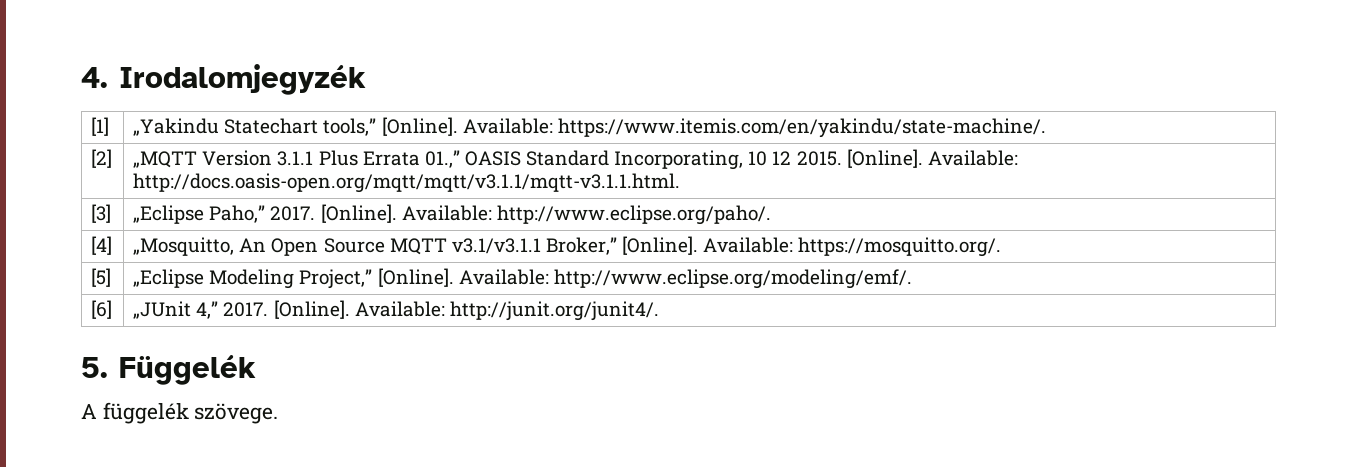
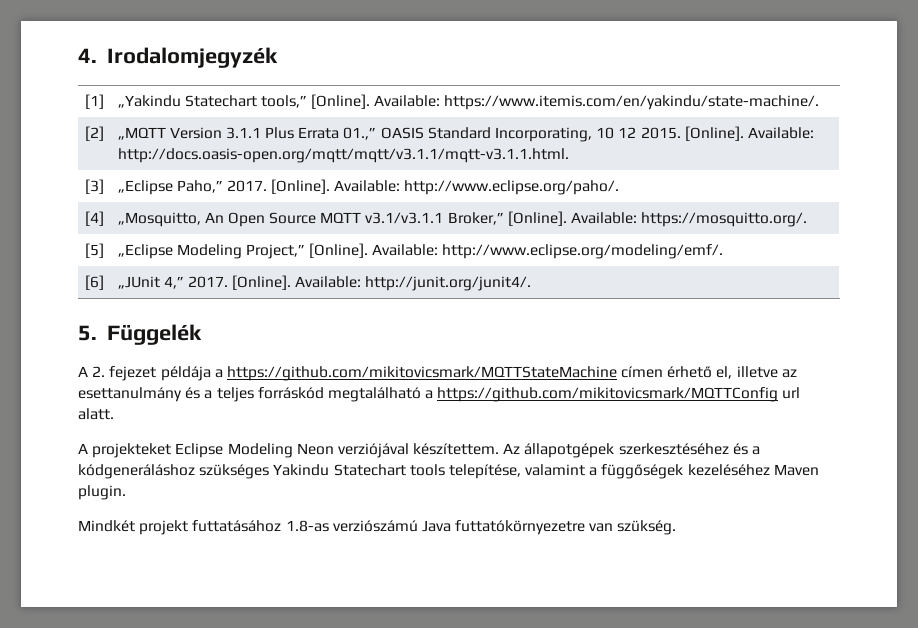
[102,402,279,424] függelék szövege. -> [92,366,797,381] [78,387,801,402] [78,408,114,420] [78,443,761,458] [78,464,819,479] [78,485,126,500] [78,520,677,535] 2. fejezet példája a https://github.com/mikitovicsmark/MQTTStateMachine címen érhető el, illetve az esettanulmány és a teljes forráskód megtalálható a https://github.com/mikitovicsmark/MQTTConfig url alatt. // A projekteket Eclipse Modeling Neon verziójával készítettem. Az állapotgépek szerkesztéséhez és a kódgeneráláshoz szükséges Yakindu Statechart tools telepítése, valamint a függőségek kezeléséhez Maven plugin. // Mindkét projekt futtatásához 1.8-as verziószámú Java futtatókörnyezetre van szükség.

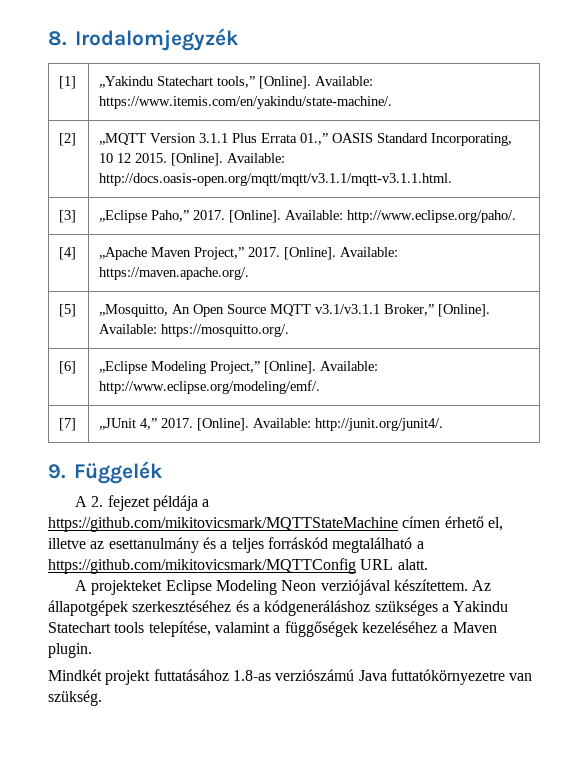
[78,48,97,63] 4. -> [48,31,67,46] 8.
(104, 218) none -> [99,247,399,260] [99,267,250,280] [59,304,77,317] | „Apache Maven Project,” 2017. [Online]. Available: https://maven.apache.org/. // [5]
[84,243,104,258] [5] -> [59,361,77,374] [6]
[84,275,104,290] [6] -> [59,418,77,431] [7]
[78,325,97,341] 5. -> [48,464,66,479] 9.
[782,387,801,399] url -> [360,559,394,570] URL
(270, 471) none -> [441,604,449,612] a
(770, 470) none -> [441,625,449,633] a

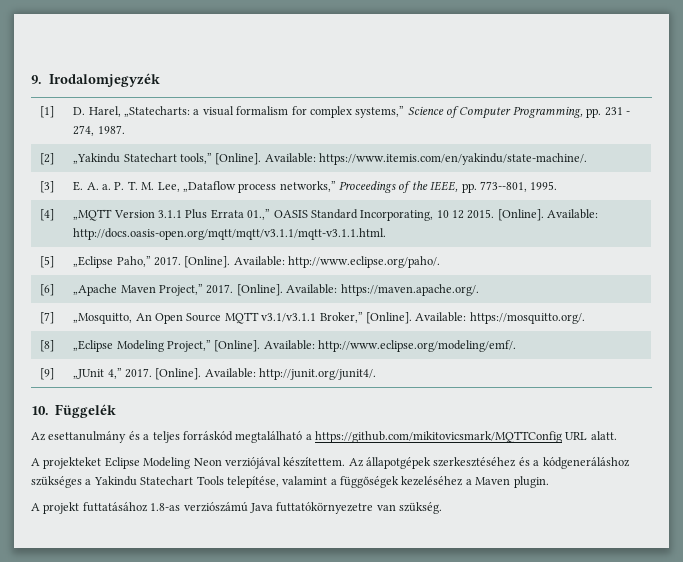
[48,31,67,46] 8. -> [31,75,42,84] 9.
(77, 82) none -> [73,106,630,119] [73,125,125,136] [40,153,55,165] | D. Harel, „Statecharts: a visual formalism for complex systems,” Science of Computer Programming, pp. 231 - 274, 1987. // [2]
[59,133,77,146] [2] -> [40,181,55,193] [73,181,558,193] [40,209,55,221] [3] | E. A. a. P. T. M. Lee, „Dataflow process networks,” Proceedings of the IEEE, pp. 773--801, 1995. // [4]
[59,210,77,223] [3] -> [40,256,55,268] [5]
[59,247,77,260] [4] -> [40,284,55,296] [6]
[59,304,77,317] [5] -> [40,312,55,324] [7]
[59,361,77,374] [6] -> [40,340,55,352] [8]
[59,418,77,431] [7] -> [40,368,55,380] [9]
[48,464,66,479] 9. -> [31,406,49,415] 10.
[74,495,210,511] [48,516,503,532] [48,538,105,549] A 2. fejezet példája a https://github.com/mikitovicsmark/MQTTStateMachine címen érhető el, illetve az -> [31,432,46,441] Az
[114,622,145,633] tools -> [196,476,224,485] Tools
[48,669,102,681] Mindkét -> [31,503,40,511] A

